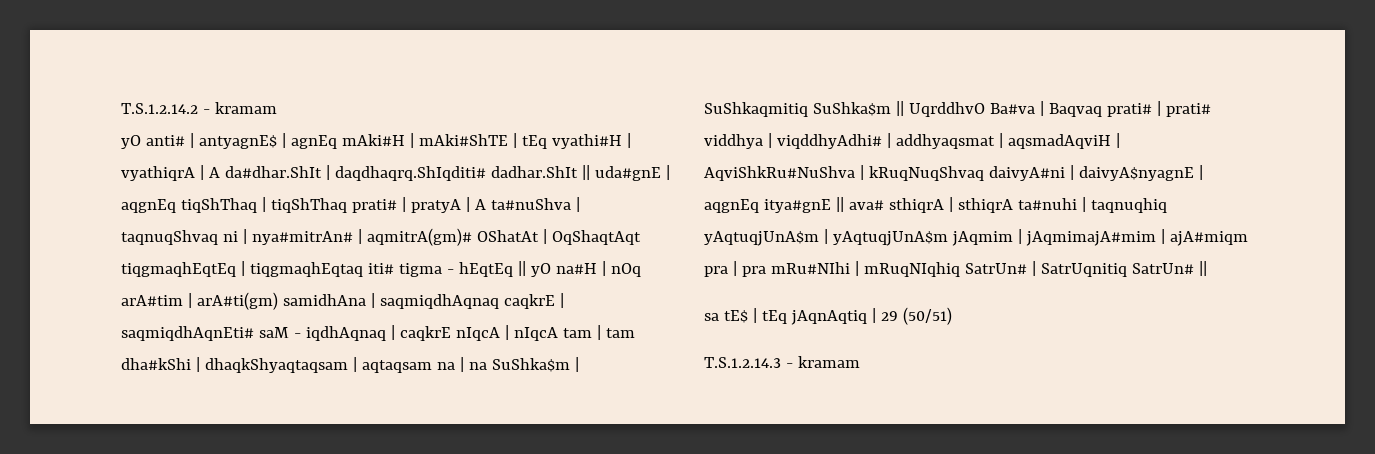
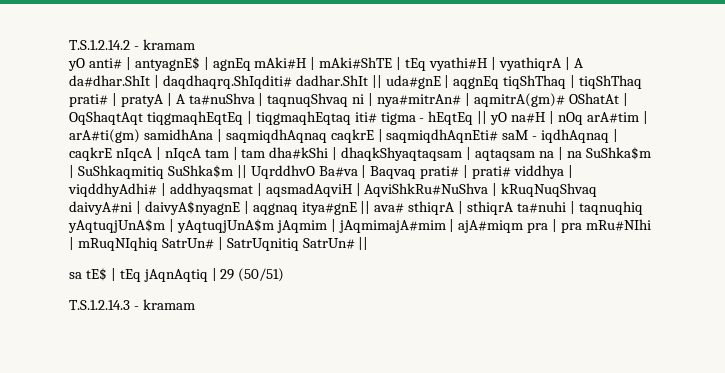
[704,199,759,213] aqgnEq -> [252,203,298,215] aqgnaq

